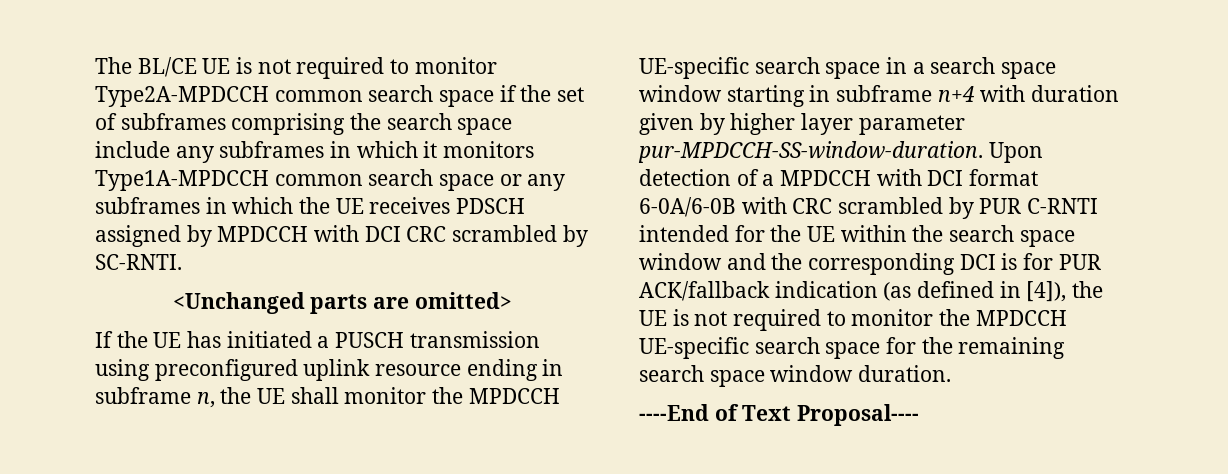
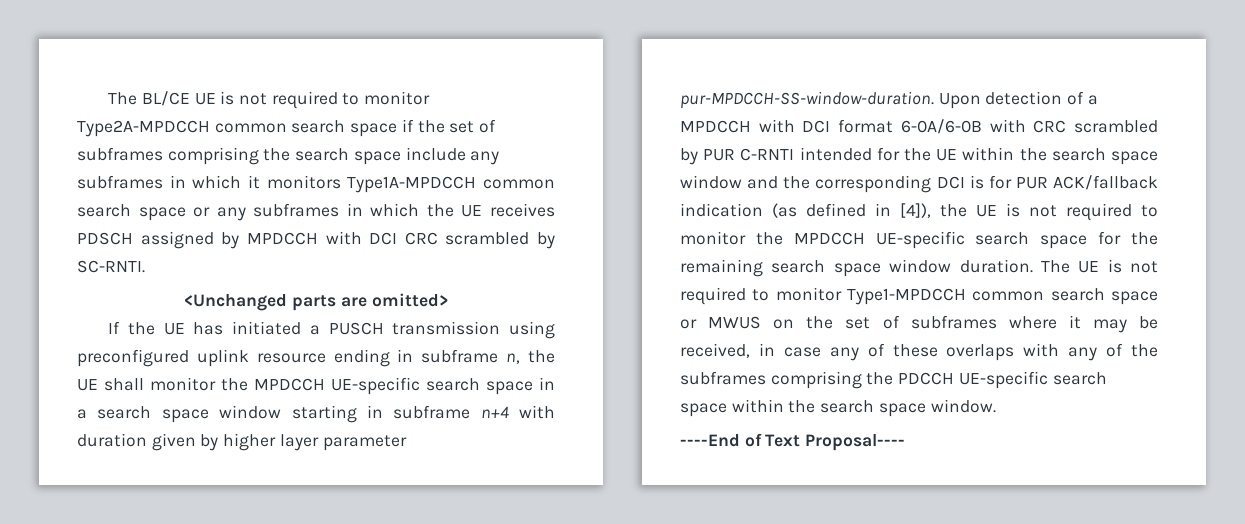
(952, 373) none -> [1040,259,1158,273] [680,287,1158,305] [680,315,1158,333] [680,343,1158,361] [680,371,1107,389] [680,399,996,417] The UE is not required to monitor Type1-MPDCCH common search space or MWUS on the set of subframes where it may be received, in case any of these overlaps with any of the subframes comprising the PDCCH UE-specific search space within the search space window.

